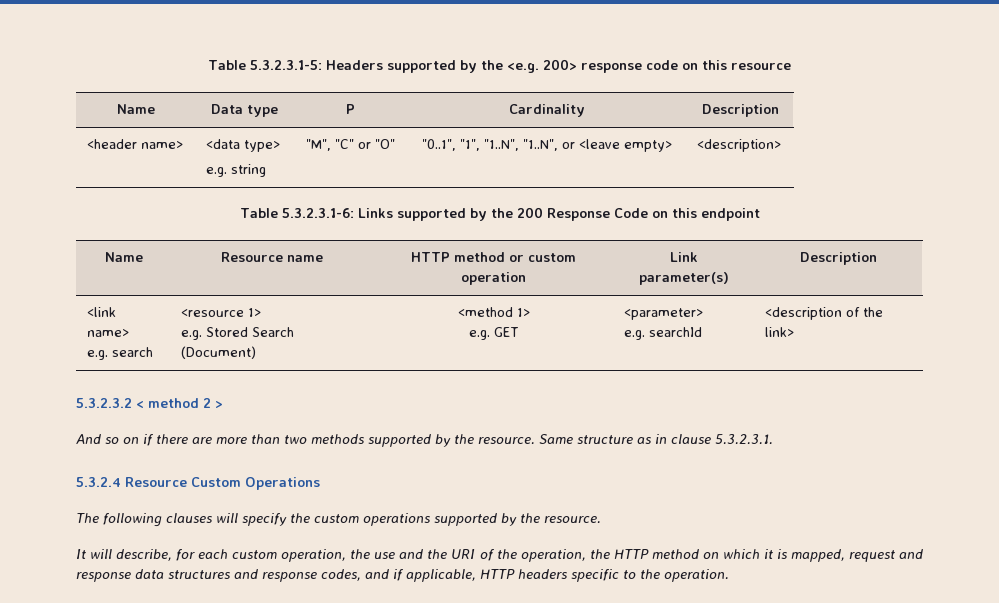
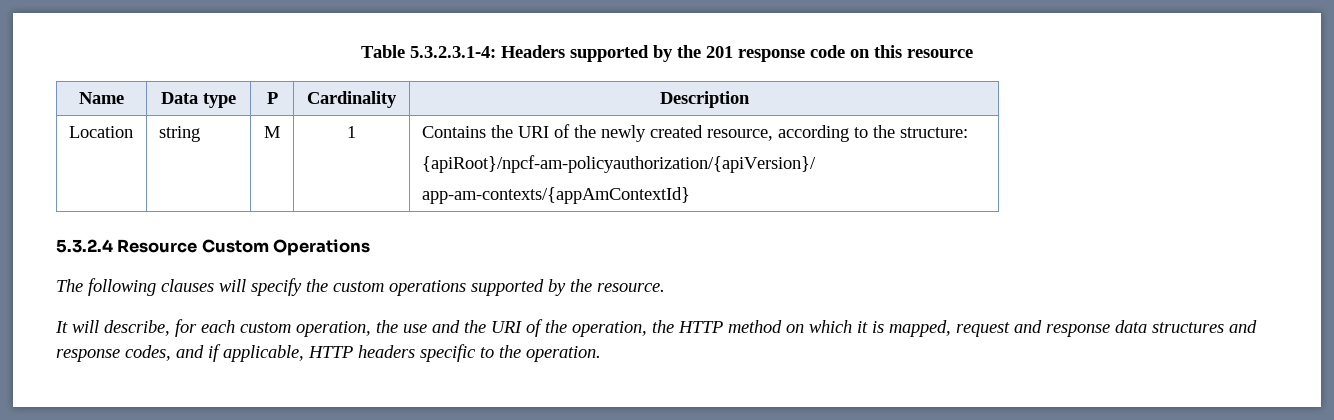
[208,60,322,70] Table 5.3.2.3.1-5: -> [361,45,496,58] Table 5.3.2.3.1-4:
[506,59,577,73] <e.g. 200> -> [706,46,733,58] 201
[86,139,183,149] [205,139,280,152] [205,164,266,177] [306,139,395,151] [422,139,672,152] [696,139,781,152] [239,207,760,221] [104,252,143,262] [221,252,323,262] [411,252,576,262] [461,272,526,285] [670,252,698,262] [639,272,729,285] [800,252,877,265] [86,307,116,317] [86,329,129,337] [86,347,153,360] [180,308,261,317] [180,327,294,340] [180,346,256,359] [457,307,530,317] [469,327,518,340] [623,308,703,320] [623,327,702,340] [764,307,883,320] [764,327,794,337] [76,398,223,408] [76,434,773,447] <header name> | <data type> // e.g. string | "M", "C" or "O" | "0..1", "1", "1..N", "1..N", or <leave empty> | <description> // Table 5.3.2.3.1-6: Links supported by the 200 Response Code on this endpoint // Name | Resource name | HTTP method or custom operation | Link parameter(s) | Description // <link name> // e.g. search | <resource 1> // e.g. Stored Search (Document) | <method 1> // e.g. GET | <parameter> // e.g. searchId | <description of the link> // 5.3.2.3.2 < method 2 > // And so on if there are more than two methods supported by the resource. Same structure as in clause 5.3.2.3.1. -> [68,126,133,138] [158,126,200,142] [264,126,280,138] [347,126,356,138] [421,124,968,142] [421,155,816,173] [421,187,690,204] Location | string | M | 1 | Contains the URI of the newly created resource, according to the structure: // {apiRoot}/npcf-am-policyauthorization/{apiVersion}/ // app-am-contexts/{appAmContextId}

